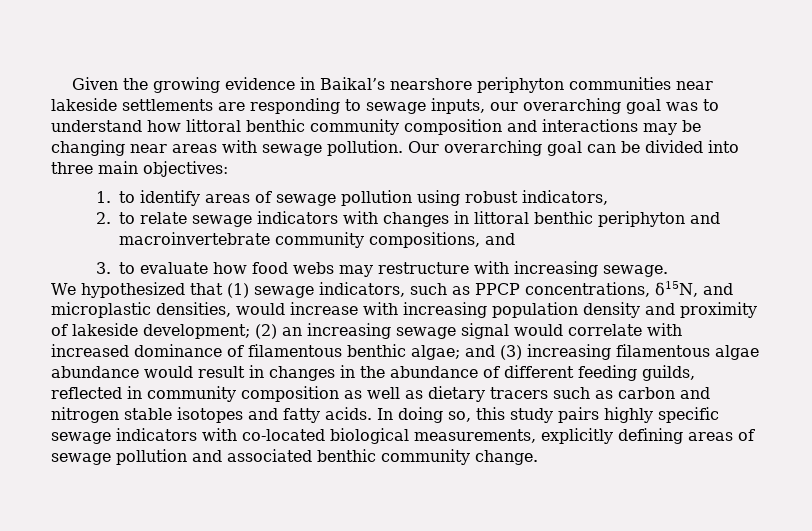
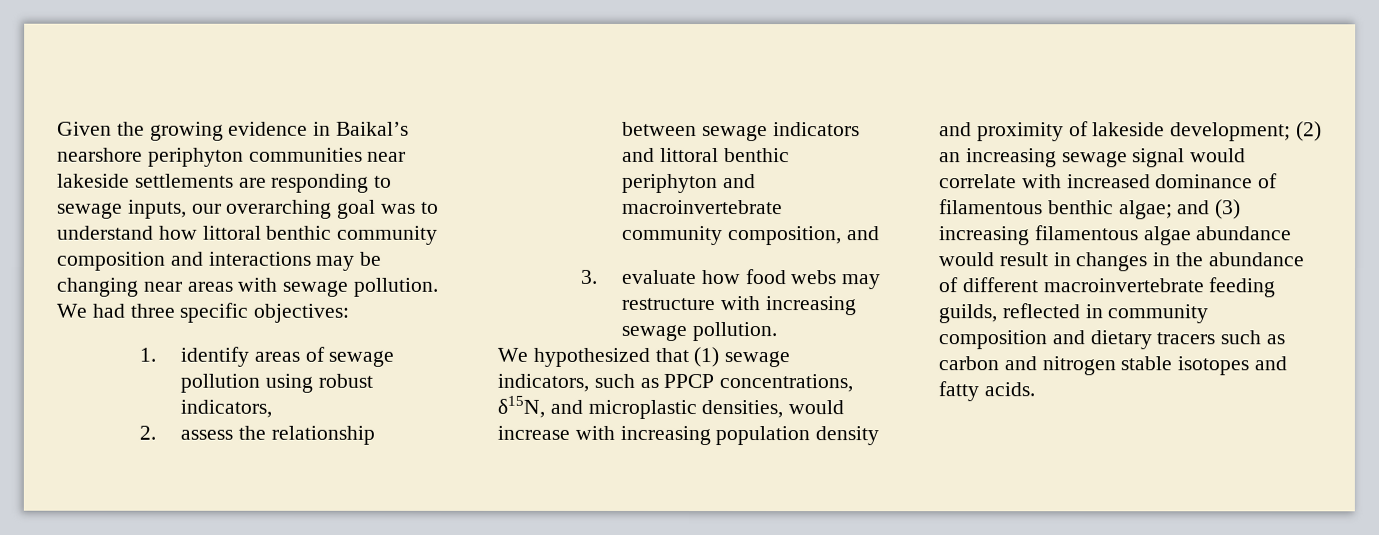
[408,140,739,156] [51,161,138,174] Our overarching goal can be divided into three main -> [56,302,249,323] We had three specific
[118,191,135,203] to -> (156, 354) none
[118,211,469,227] to relate sewage indicators with changes in -> [180,425,375,445] [622,121,860,142] [622,147,656,162] assess the relationship between sewage indicators and
[368,232,480,248] compositions, -> [727,226,842,246] composition,
[118,262,135,274] to -> (597, 276) none
[602,265,668,277] sewage. -> [621,322,777,342] sewage pollution.
(574, 371) none -> [1042,278,1204,293] macroinvertebrate
[344,387,423,399] as well as -> [1051,330,1085,345] and
[377,407,719,423] [51,428,755,444] [51,449,538,465] In doing so, this study pairs highly specific sewage indicators with co-located biological measurements, explicitly defining areas of sewage pollution and associated benthic community change. -> (1035, 389) none

